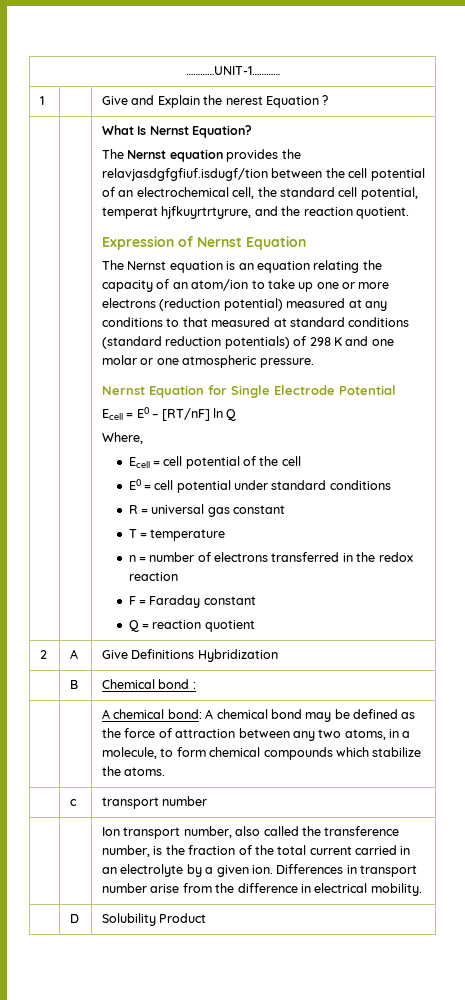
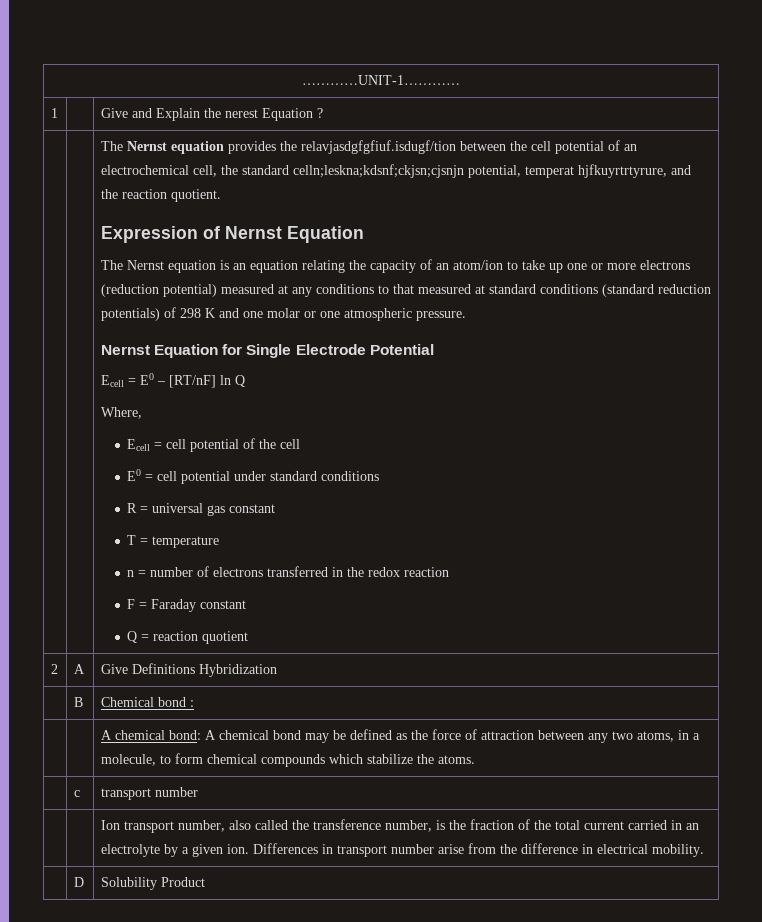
[102,125,253,138] What Is Nernst Equation? // -> (323, 113) none
[338,187,358,197] cell -> [292,164,464,178] celln;leskna;kdsnf;ckjsn;cjsnjn

